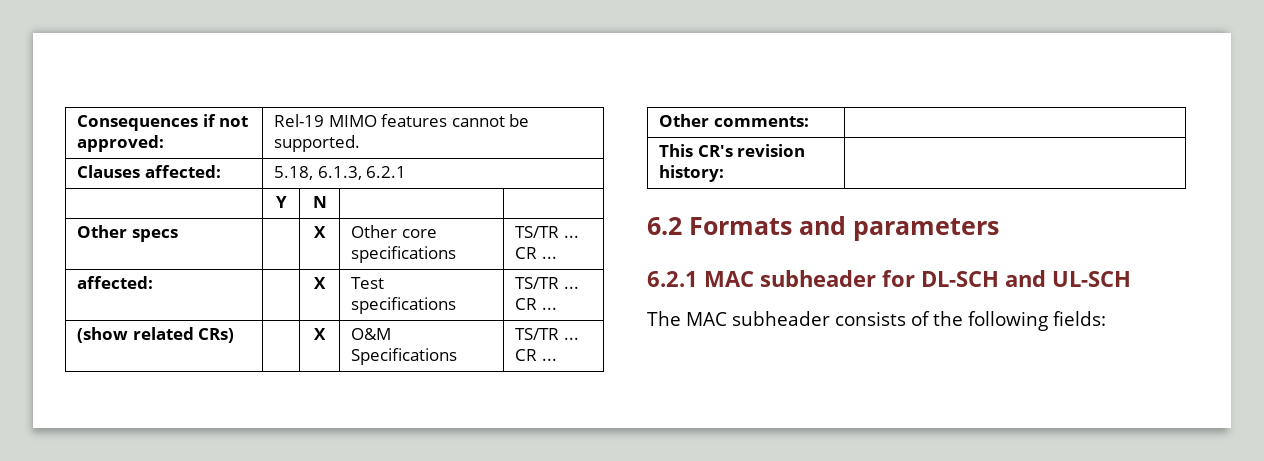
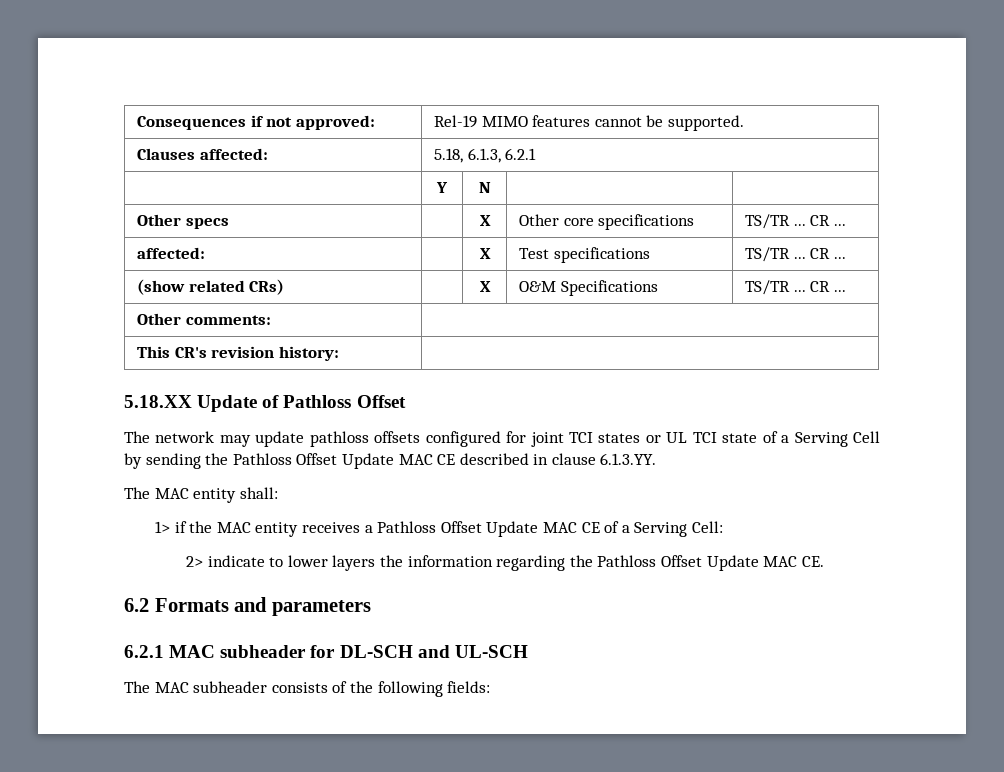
(725, 173) none -> [124,395,406,412] [124,431,881,447] [124,453,657,469] [124,487,278,503] [155,521,723,537] [186,555,824,571] // 5.18.XX Update of Pathloss Offset // The network may update pathloss offsets configured for joint TCI states or UL TCI state of a Serving Cell by sending the Pathloss Offset Update MAC CE described in clause 6.1.3.YY. // The MAC entity shall: // 1> if the MAC entity receives a Pathloss Offset Update MAC CE of a Serving Cell: // 2> indicate to lower layers the information regarding the Pathloss Offset Update MAC CE.

